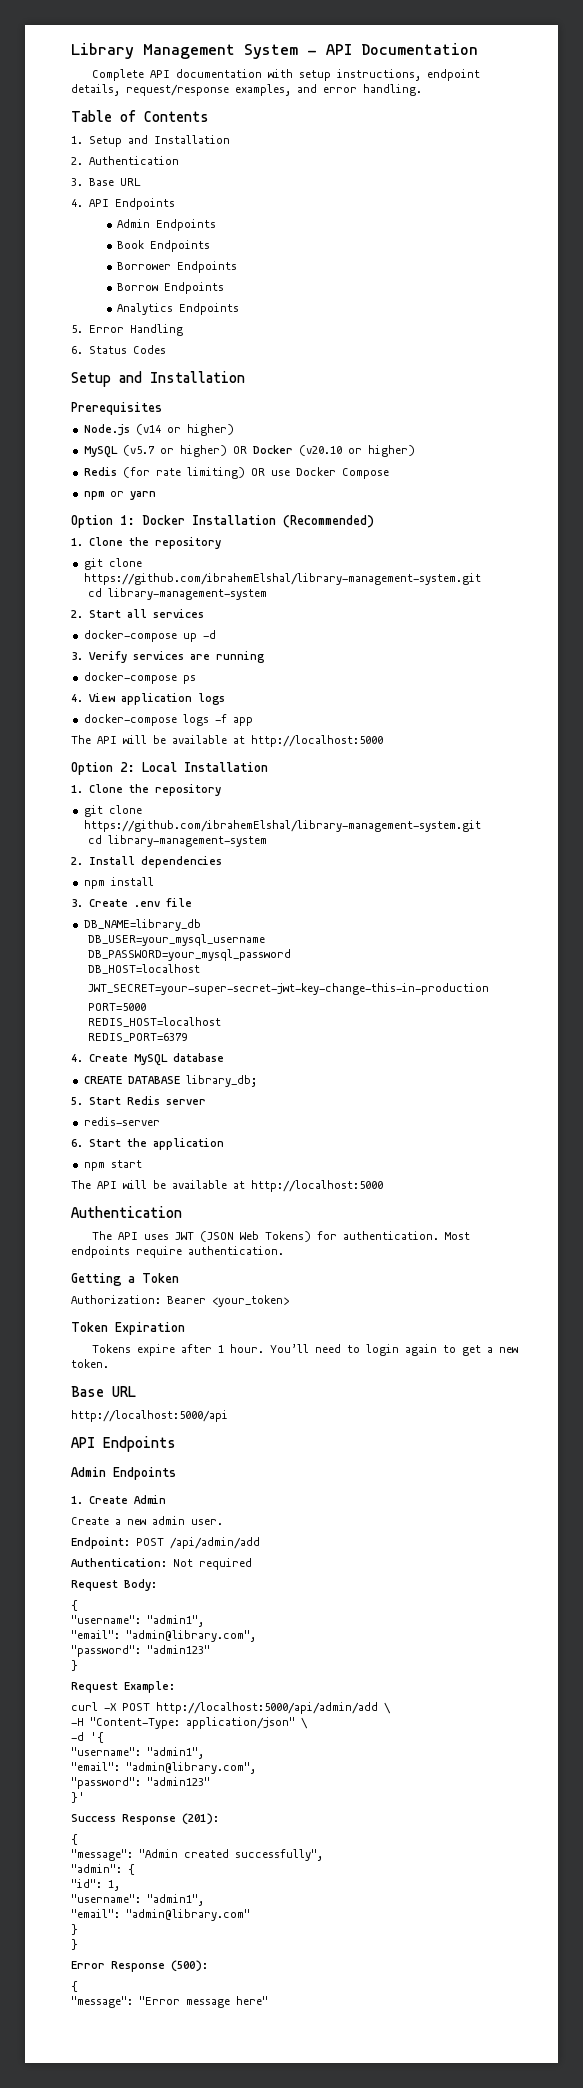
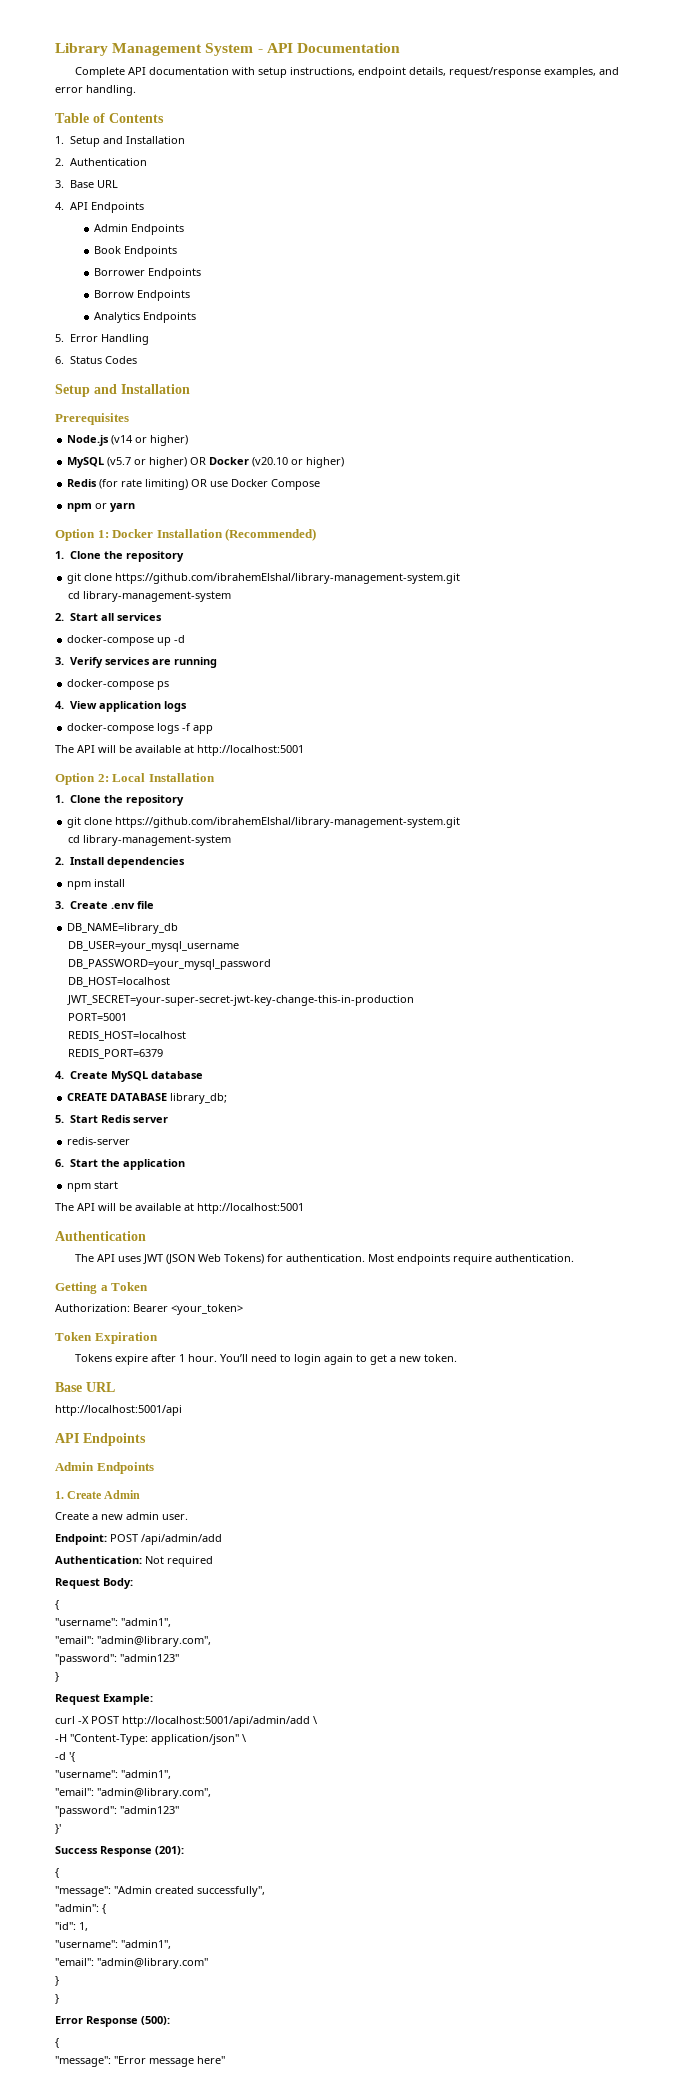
[251,735,383,747] http://localhost:5000 -> [197,745,304,756] http://localhost:5001
[87,1003,146,1011] PORT=5000 -> [68,1013,128,1021] PORT=5001
[251,1180,383,1192] http://localhost:5000 -> [197,1203,304,1214] http://localhost:5001
[71,1410,228,1422] http://localhost:5000/api -> [55,1405,182,1416] http://localhost:5001/api
[156,1702,378,1714] http://localhost:5000/api/admin/add -> [122,1716,310,1727] http://localhost:5001/api/admin/add

